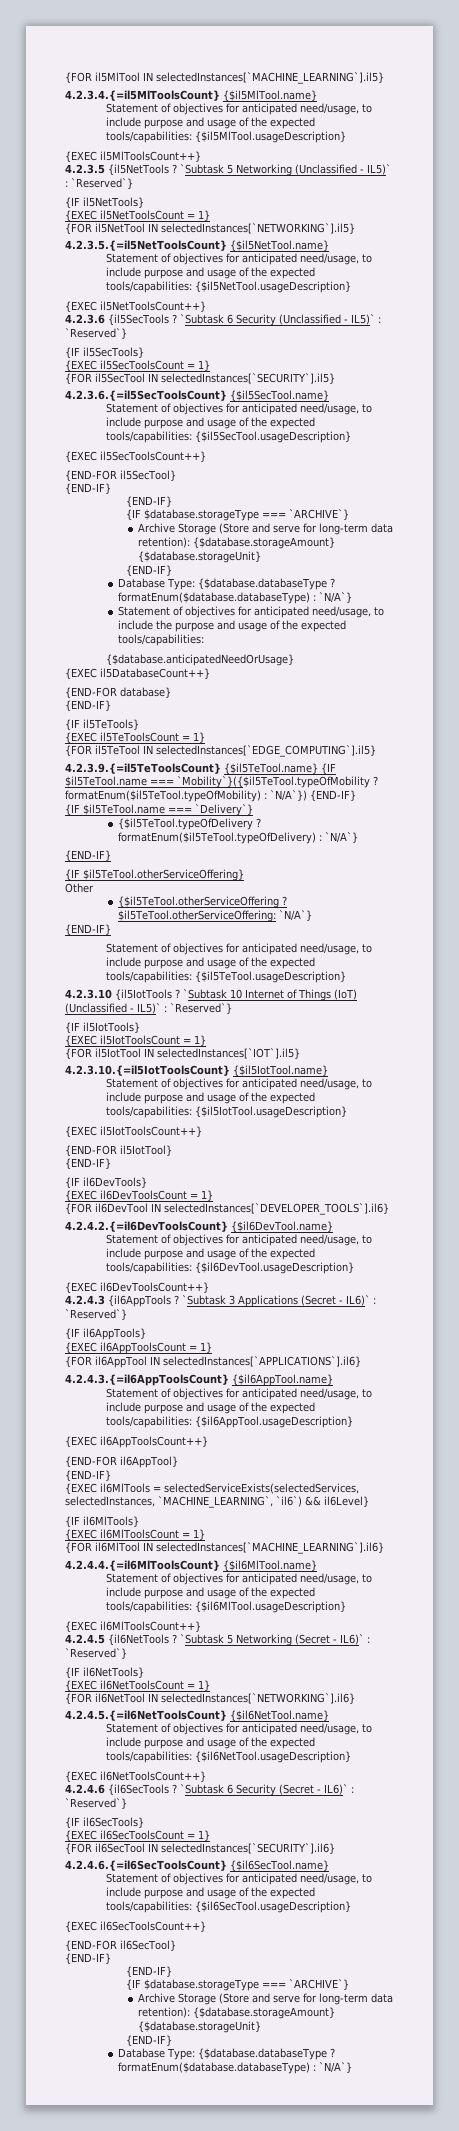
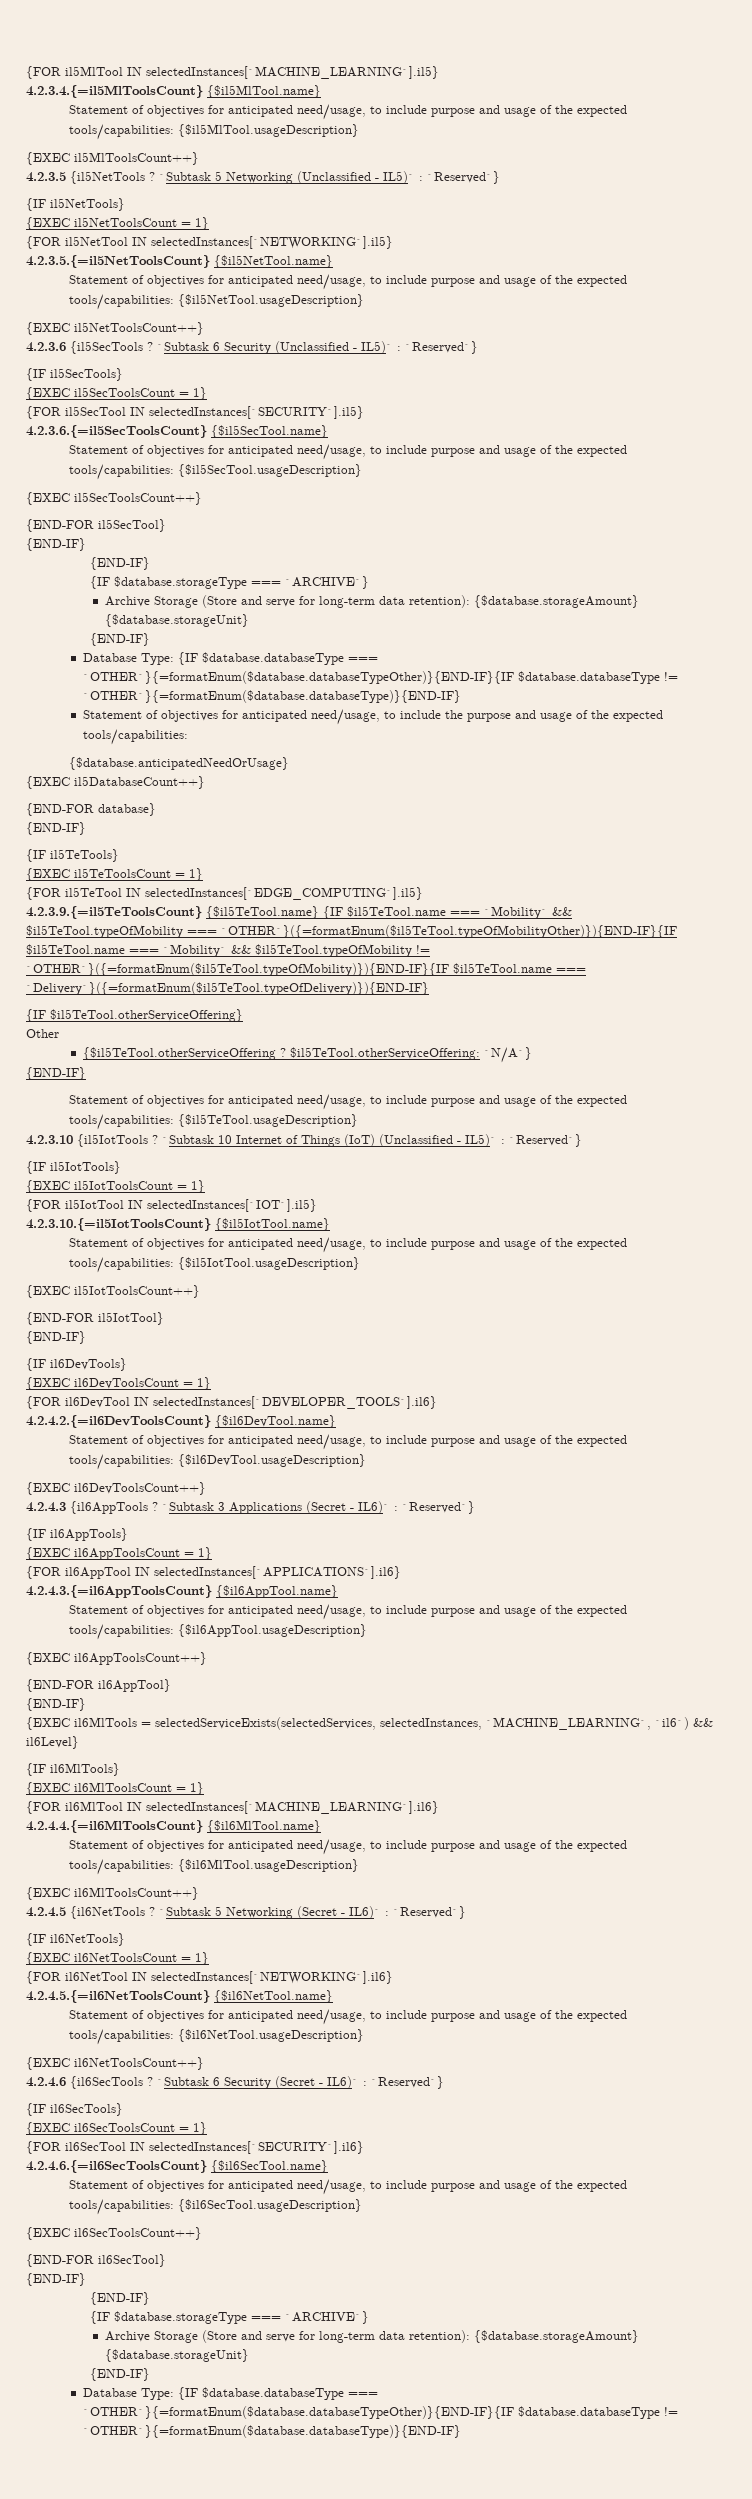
[197,578,335,590] [117,592,352,604] {$database.databaseType ? formatEnum($database.databaseType) : `N/A`} -> [178,652,379,665] [83,671,679,684] [83,690,462,703] {IF $database.databaseType === `OTHER`}{=formatEnum($database.databaseTypeOther)}{END-IF}{IF $database.databaseType != `OTHER`}{=formatEnum($database.databaseType)}{END-IF}
[176,776,378,788] [65,790,356,802] [65,804,253,816] [117,818,261,830] [117,832,358,844] [65,850,111,861] `Mobility`}({$il5TeTool.typeOfMobility ? formatEnum($il5TeTool.typeOfMobility) : `N/A`}) {END-IF} // {IF $il5TeTool.name === `Delivery`} // {$il5TeTool.typeOfDelivery ? formatEnum($il5TeTool.typeOfDelivery) : `N/A`} // {END-IF} -> [484,906,572,919] [26,925,677,938] [26,944,430,957] [26,963,586,976] [26,982,429,995] `Mobility` && $il5TeTool.typeOfMobility === `OTHER`}({=formatEnum($il5TeTool.typeOfMobilityOther)}){END-IF}{IF $il5TeTool.name === `Mobility` && $il5TeTool.typeOfMobility != `OTHER`}({=formatEnum($il5TeTool.typeOfMobility)}){END-IF}{IF $il5TeTool.name === `Delivery`}({=formatEnum($il5TeTool.typeOfDelivery)}){END-IF}
[197,2048,335,2060] [117,2062,352,2074] {$database.databaseType ? formatEnum($database.databaseType) : `N/A`} -> [178,2387,379,2400] [83,2406,679,2419] [83,2425,462,2438] {IF $database.databaseType === `OTHER`}{=formatEnum($database.databaseTypeOther)}{END-IF}{IF $database.databaseType != `OTHER`}{=formatEnum($database.databaseType)}{END-IF}

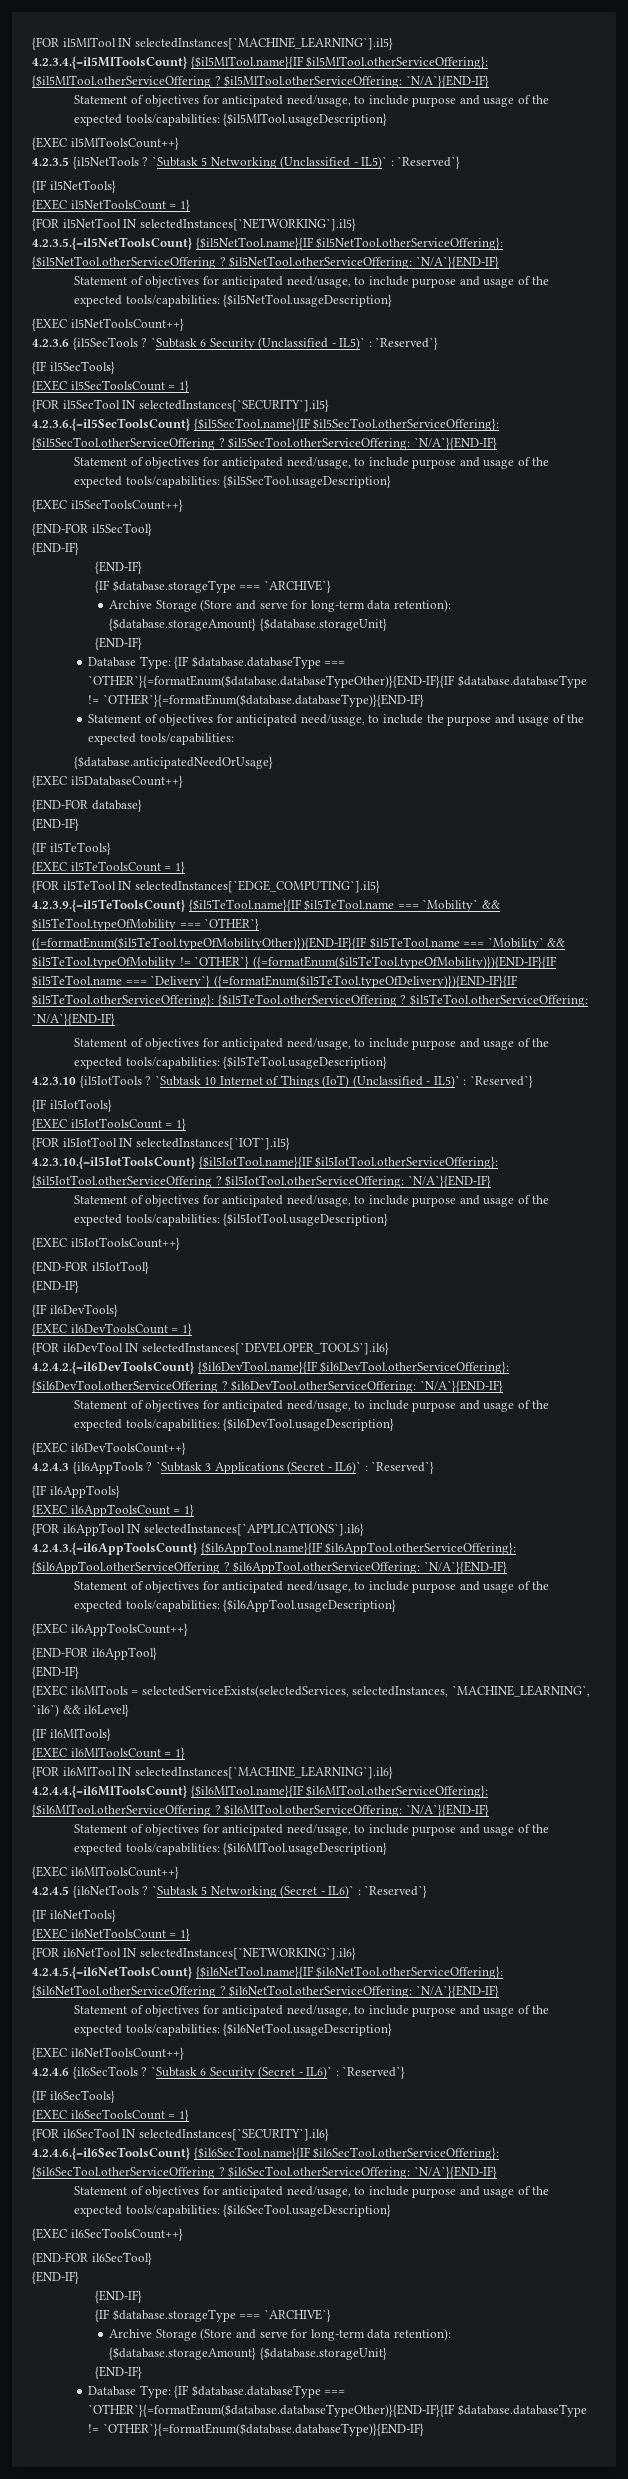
[207,85,321,98] {$il5MlTool.name} -> [190,56,489,69] [32,75,489,88] {$il5MlTool.name}{IF $il5MlTool.otherServiceOffering}: {$il5MlTool.otherServiceOffering ? $il5MlTool.otherServiceOffering: `N/A`}{END-IF}
[214,255,333,268] {$il5NetTool.name} -> [195,237,504,250] [32,256,499,269] {$il5NetTool.name}{IF $il5NetTool.otherServiceOffering}: {$il5NetTool.otherServiceOffering ? $il5NetTool.otherServiceOffering: `N/A`}{END-IF}
[211,425,328,438] {$il5SecTool.name} -> [193,418,500,431] [32,437,497,450] {$il5SecTool.name}{IF $il5SecTool.otherServiceOffering}: {$il5SecTool.otherServiceOffering ? $il5SecTool.otherServiceOffering: `N/A`}{END-IF}
[206,906,343,919] {$il5TeTool.name} {IF -> [188,899,302,912] {$il5TeTool.name}{IF
[221,925,677,938] `OTHER`}({=formatEnum($il5TeTool.typeOfMobilityOther)}){END-IF}{IF -> [204,918,260,931] [32,937,367,950] `OTHER`} ({=formatEnum($il5TeTool.typeOfMobilityOther)}){END-IF}{IF
[26,963,586,976] [26,982,429,995] [26,1009,243,1022] [26,1029,59,1038] `OTHER`}({=formatEnum($il5TeTool.typeOfMobility)}){END-IF}{IF $il5TeTool.name === `Delivery`}({=formatEnum($il5TeTool.typeOfDelivery)}){END-IF} // {IF $il5TeTool.otherServiceOffering} // Other // -> [194,956,557,969] [32,975,518,988] [32,994,214,1007] `OTHER`} ({=formatEnum($il5TeTool.typeOfMobility)}){END-IF}{IF $il5TeTool.name === `Delivery`} ({=formatEnum($il5TeTool.typeOfDelivery)}){END-IF}{IF $il5TeTool.otherServiceOffering}:
[484,1047,533,1063] [26,1067,86,1080] `N/A`} // {END-IF} -> [32,1013,115,1026] `N/A`}{END-IF}
[215,1218,330,1231] {$il5IotTool.name} -> [198,1156,499,1169] [32,1175,491,1188] {$il5IotTool.name}{IF $il5IotTool.otherServiceOffering}: {$il5IotTool.otherServiceOffering ? $il5IotTool.otherServiceOffering: `N/A`}{END-IF}
[215,1415,336,1428] {$il6DevTool.name} -> [197,1361,510,1374] [32,1380,503,1393] {$il6DevTool.name}{IF $il6DevTool.otherServiceOffering}: {$il6DevTool.otherServiceOffering ? $il6DevTool.otherServiceOffering: `N/A`}{END-IF}
[216,1585,338,1598] {$il6AppTool.name} -> [200,1542,517,1555] [32,1561,507,1574] {$il6AppTool.name}{IF $il6AppTool.otherServiceOffering}: {$il6AppTool.otherServiceOffering ? $il6AppTool.otherServiceOffering: `N/A`}{END-IF}
[207,1820,321,1833] {$il6MlTool.name} -> [190,1785,489,1798] [32,1804,489,1817] {$il6MlTool.name}{IF $il6MlTool.otherServiceOffering}: {$il6MlTool.otherServiceOffering ? $il6MlTool.otherServiceOffering: `N/A`}{END-IF}
[214,1990,333,2003] {$il6NetTool.name} -> [195,1966,504,1979] [32,1985,499,1998] {$il6NetTool.name}{IF $il6NetTool.otherServiceOffering}: {$il6NetTool.otherServiceOffering ? $il6NetTool.otherServiceOffering: `N/A`}{END-IF}
[211,2160,328,2173] {$il6SecTool.name} -> [193,2147,500,2160] [32,2166,497,2179] {$il6SecTool.name}{IF $il6SecTool.otherServiceOffering}: {$il6SecTool.otherServiceOffering ? $il6SecTool.otherServiceOffering: `N/A`}{END-IF}

